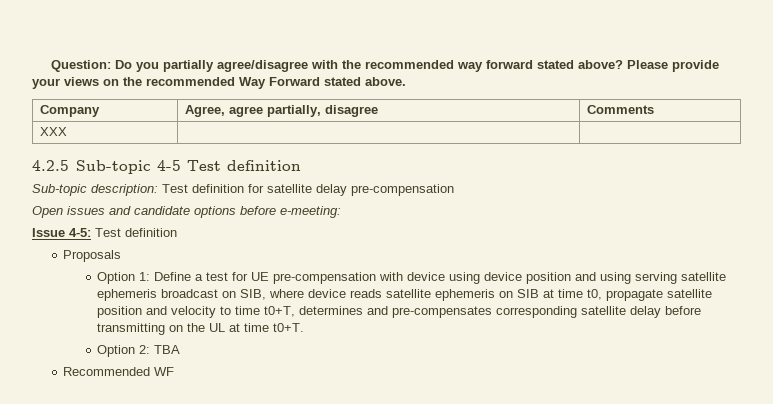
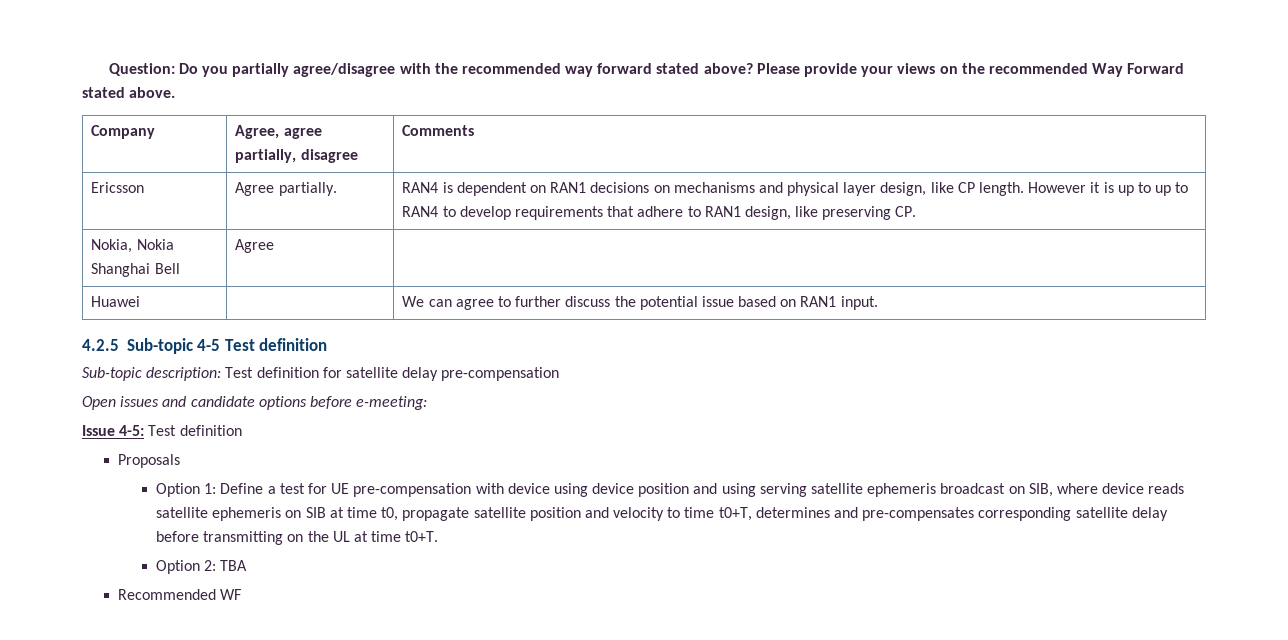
[40,127,68,136] XXX | | -> [91,182,145,193] [235,182,337,196] [402,182,1189,196] [402,206,917,220] [91,239,174,253] [91,263,180,277] [235,239,275,253] [91,296,141,307] [402,296,878,310] Ericsson | Agree partially. | RAN4 is dependent on RAN1 decisions on mechanisms and physical layer design, like CP length. However it is up to up to RAN4 to develop requirements that adhere to RAN1 design, like preserving CP. // Nokia, Nokia Shanghai Bell | Agree | // Huawei | | We can agree to further discuss the potential issue based on RAN1 input.

